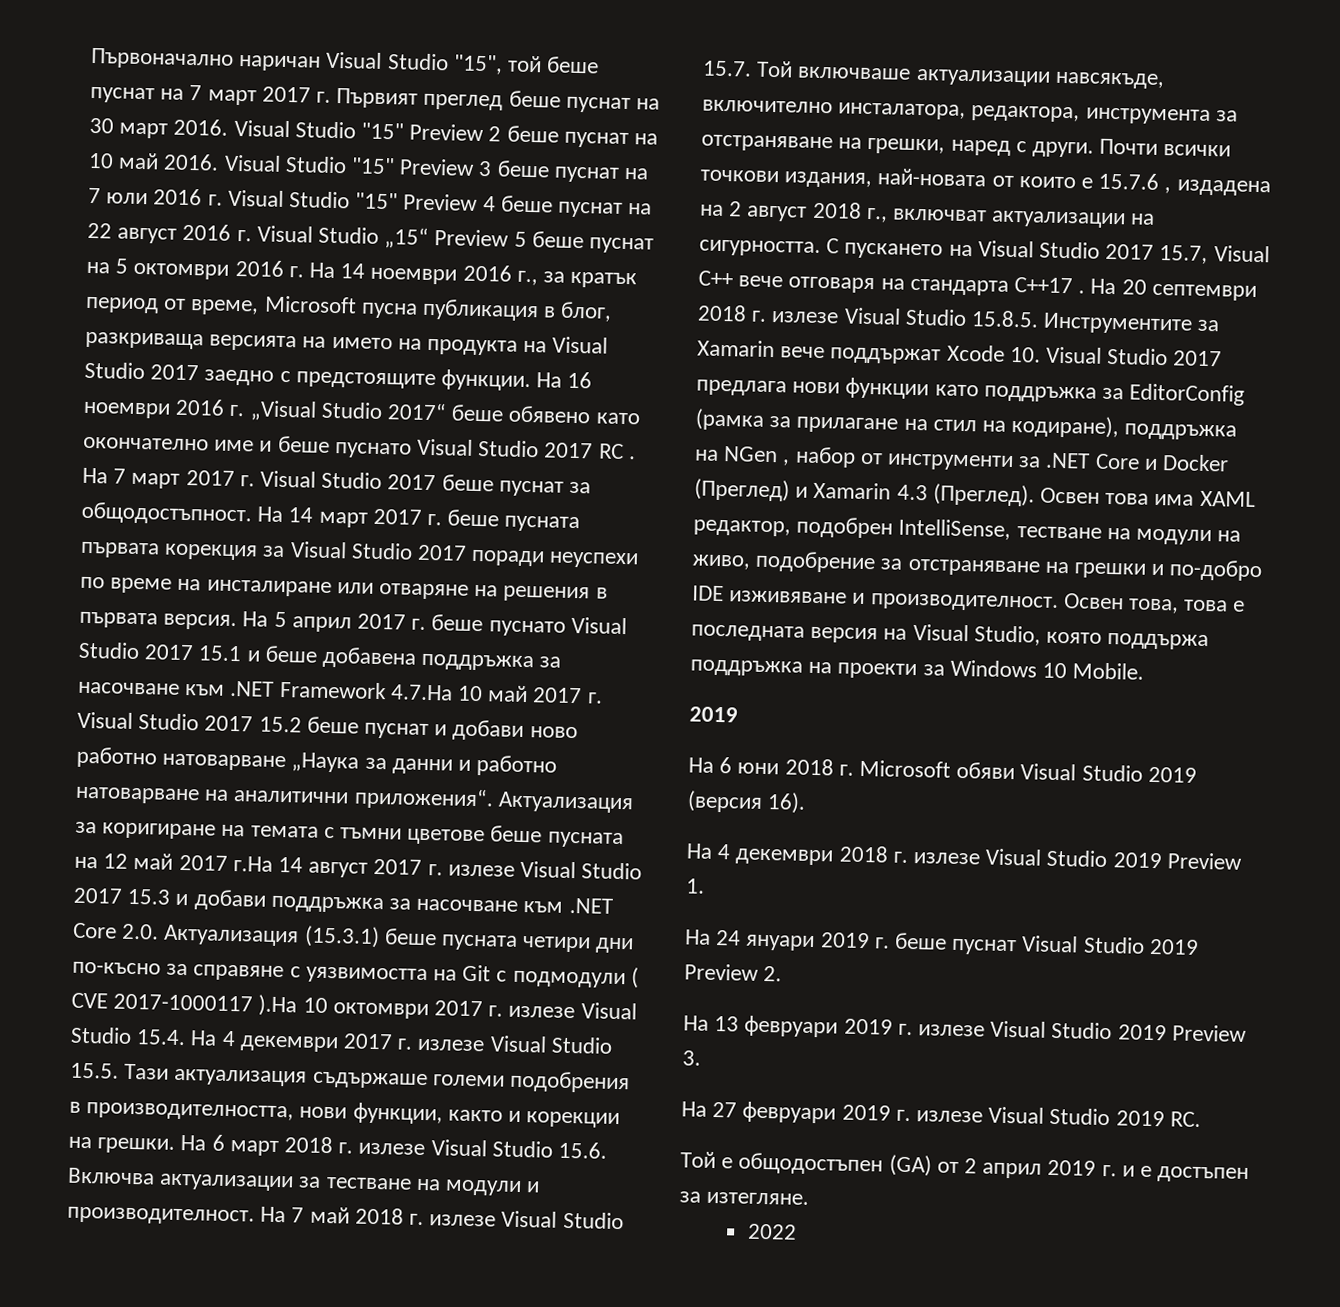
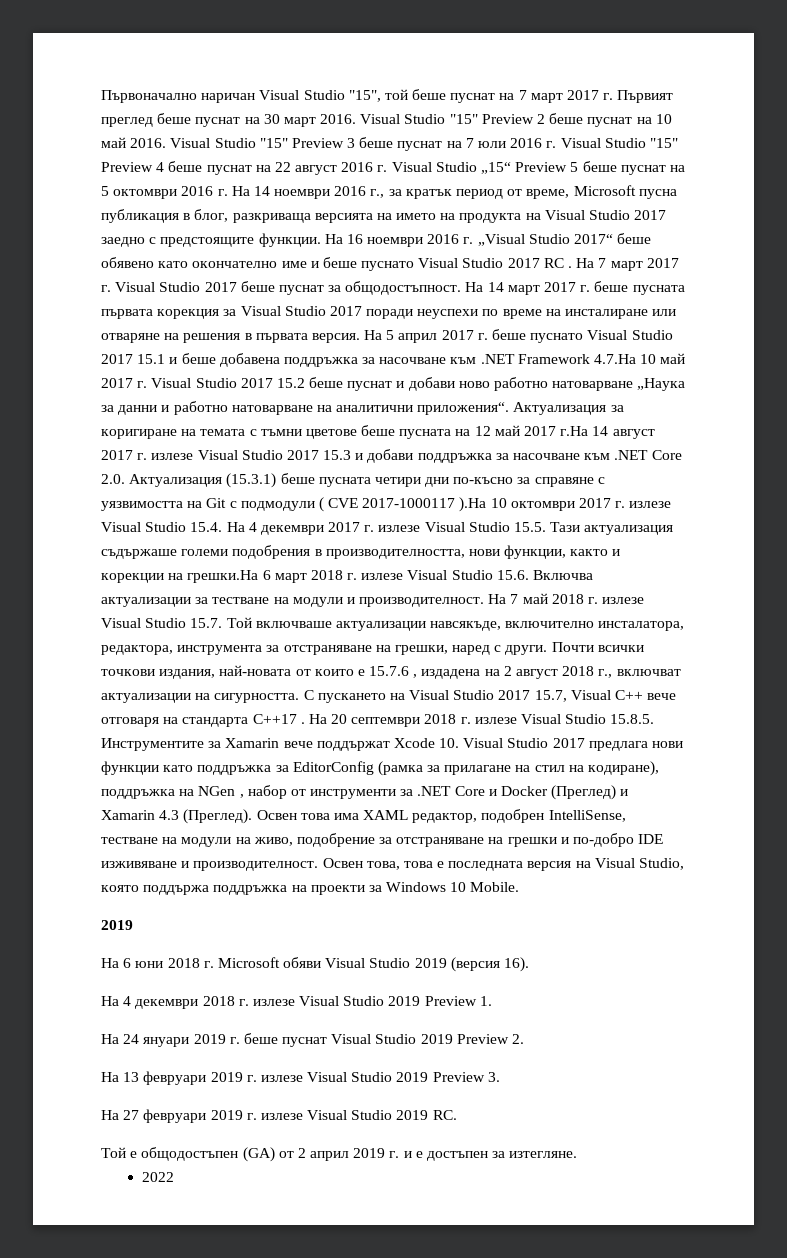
[97,1135,207,1154] грешки. На -> [187,570,259,583] грешки.На

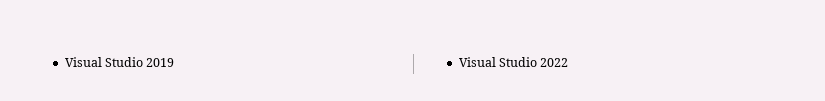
[101,89,674,103] [101,113,672,127] [101,137,678,151] [101,161,685,175] [101,185,677,199] [101,209,667,223] [101,233,652,247] [101,257,679,271] [101,281,685,295] [101,306,677,319] [101,329,673,343] [101,353,686,367] [101,377,686,391] [101,401,624,415] [101,425,655,439] [101,449,682,463] [101,473,605,488] [101,497,672,512] [101,522,674,535] [101,545,621,559] [101,570,594,583] [101,593,645,607] [101,617,685,631] [101,642,644,655] [101,665,681,679] [101,690,677,703] [101,714,655,727] [101,738,684,751] [101,761,660,776] [101,785,629,800] [101,809,626,824] [101,833,664,847] [101,858,685,871] [101,882,520,895] [101,920,133,930] [101,957,530,972] [101,996,492,1009] [101,1033,525,1047] [101,1071,500,1085] [101,1109,457,1123] [101,1147,578,1162] Първоначално наричан Visual Studio "15", той беше пуснат на 7 март 2017 г. Първият преглед беше пуснат на 30 март 2016. Visual Studio "15" Preview 2 беше пуснат на 10 май 2016. Visual Studio "15" Preview 3 беше пуснат на 7 юли 2016 г. Visual Studio "15" Preview 4 беше пуснат на 22 август 2016 г. Visual Studio „15“ Preview 5 беше пуснат на 5 октомври 2016 г. На 14 ноември 2016 г., за кратък период от време, Microsoft пусна публикация в блог, разкриваща версията на името на продукта на Visual Studio 2017 заедно с предстоящите функции. На 16 ноември 2016 г. „Visual Studio 2017“ беше обявено като окончателно име и беше пуснато Visual Studio 2017 RC . На 7 март 2017 г. Visual Studio 2017 беше пуснат за общодостъпност. На 14 март 2017 г. беше пусната първата корекция за Visual Studio 2017 поради неуспехи по време на инсталиране или отваряне на решения в първата версия. На 5 април 2017 г. беше пуснато Visual Studio 2017 15.1 и беше добавена поддръжка за насочване към .NET Framework 4.7.На 10 май 2017 г. Visual Studio 2017 15.2 беше пуснат и добави ново работно натоварване „Наука за данни и работно натоварване на аналитични приложения“. Актуализация за коригиране на темата с тъмни цветове беше пусната на 12 май 2017 г.На 14 август 2017 г. излезе Visual Studio 2017 15.3 и добави поддръжка за насочване към .NET Core 2.0. Актуализация (15.3.1) беше пусната четири дни по-късно за справяне с уязвимостта на Git с подмодули ( CVE 2017-1000117 ).На 10 октомври 2017 г. излезе Visual Studio 15.4. На 4 декември 2017 г. излезе Visual Studio 15.5. Тази актуализация съдържаше големи подобрения в производителността, нови функции, както и корекции на грешки.На 6 март 2018 г. излезе Visual Studio 15.6. Включва актуализации за тестване на модули и производителност. На 7 май 2018 г. излезе Visual Studio 15.7. Той включваше актуализации навсякъде, включително инсталатора, редактора, инструмента за отстраняване на грешки, наред с други. Почти всички точкови издания, най-новата от които е 15.7.6 , издадена на 2 август 2018 г., включват актуализации на сигурността. С пускането на Visual Studio 2017 15.7, Visual C++ вече отговаря на стандарта C++17 . На 20 септември 2018 г. излезе Visual Studio 15.8.5. Инструментите за Xamarin вече поддържат Xcode 10. Visual Studio 2017 предлага нови функции като поддръжка за EditorConfig (рамка за прилагане на стил на кодиране), поддръжка на NGen , набор от инструменти за .NET Core и Docker (Преглед) и Xamarin 4.3 (Преглед). Освен това има XAML редактор, подобрен IntelliSense, тестване на модули на живо, подобрение за отстраняване на грешки и по-добро IDE изживяване и производителност. Освен това, това е последната версия на Visual Studio, която поддържа поддръжка на проекти за Windows 10 Mobile. // 2019 // На 6 юни 2018 г. Microsoft обяви Visual Studio 2019 (версия 16). // На 4 декември 2018 г. излезе Visual Studio 2019 Preview 1. // На 24 януари 2019 г. беше пуснат Visual Studio 2019 Preview 2. // На 13 февруари 2019 г. излезе Visual Studio 2019 Preview 3. // На 27 февруари 2019 г. излезе Visual Studio 2019 RC. // Той е общодостъпен (GA) от 2 април 2019 г. и е достъпен за изтегляне. // -> [64,57,175,67] [458,57,538,67] Visual Studio 2019 // Visual Studio

